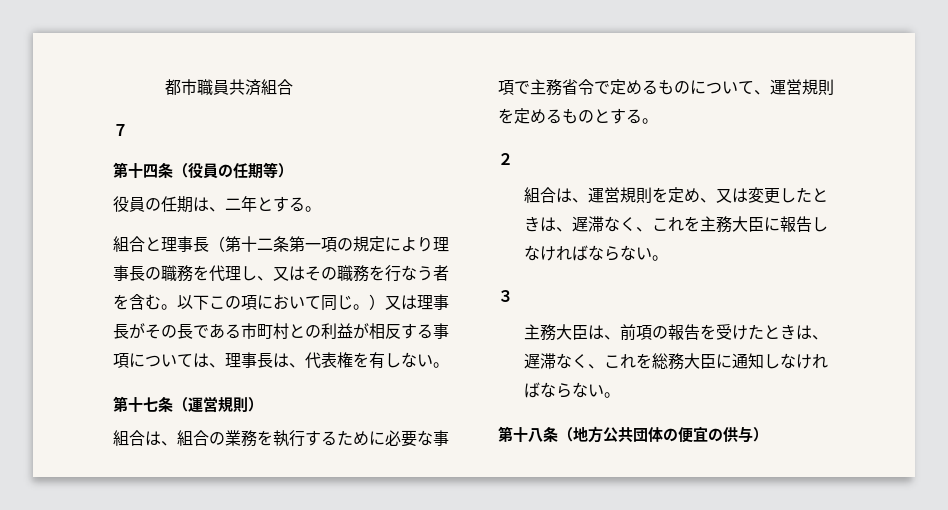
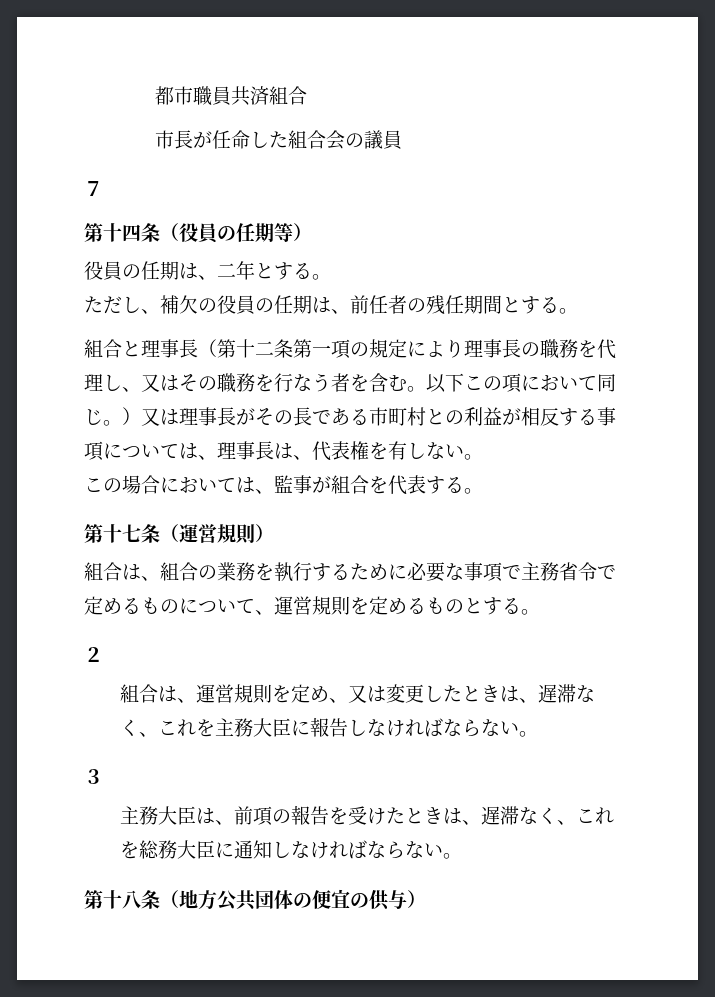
(294, 87) none -> [155,130,403,150] // 市長が任命した組合会の議員
(321, 209) none -> [84,295,578,315] // ただし、補欠の役員の任期は、前任者の残任期間とする。
(449, 365) none -> [84,475,483,495] // この場合においては、監事が組合を代表する。

